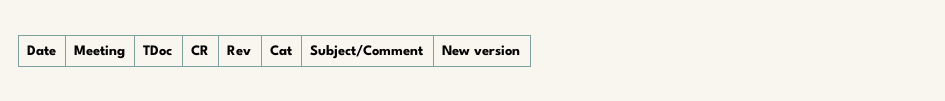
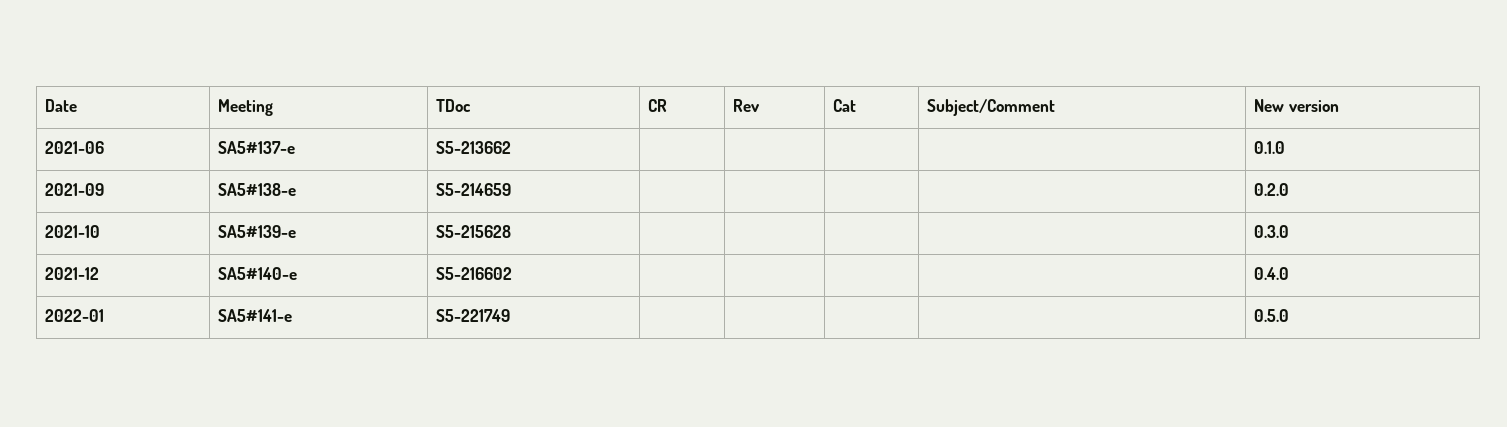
(520, 50) none -> [45,141,105,154] [218,141,296,154] [436,141,512,154] [1254,141,1286,154] [45,183,105,196] [218,183,297,196] [436,183,512,196] [1254,183,1290,196] [45,225,101,238] [218,225,297,238] [436,225,512,238] [1254,225,1290,238] [45,267,100,280] [218,267,298,280] [436,267,513,280] [1254,267,1290,280] [45,309,105,322] [218,309,293,322] [436,309,511,322] [1254,309,1290,322] // 2021-06 | SA5#137-e | S5-213662 | | | | | 0.1.0 // 2021-09 | SA5#138-e | S5-214659 | | | | | 0.2.0 // 2021-10 | SA5#139-e | S5-215628 | | | | | 0.3.0 // 2021-12 | SA5#140-e | S5-216602 | | | | | 0.4.0 // 2022-01 | SA5#141-e | S5-221749 | | | | | 0.5.0

